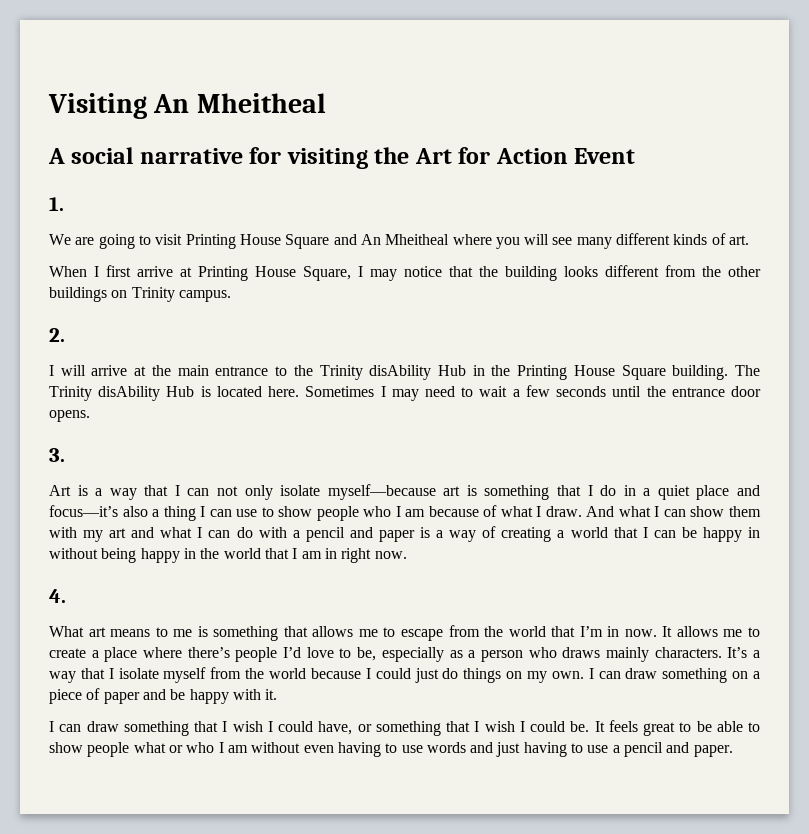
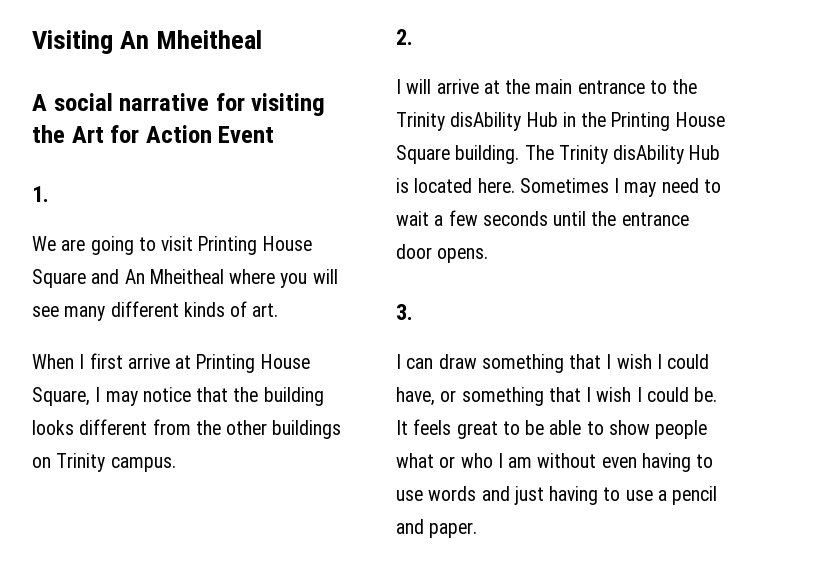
[49,484,760,500] [49,505,761,521] [49,526,761,542] [49,548,407,563] [49,589,66,603] [49,625,760,641] [49,647,761,662] [49,667,761,683] [49,688,278,704] // Art is a way that I can not only isolate myself—because art is something that I do in a quiet place and focus—it’s also a thing I can use to show people who I am because of what I draw. And what I can show them with my art and what I can do with a pencil and paper is a way of creating a world that I can be happy in without being happy in the world that I am in right now. // 4. // What art means to me is something that allows me to escape from the world that I’m in now. It allows me to create a place where there’s people I’d love to be, especially as a person who draws mainly characters. It’s a way that I isolate myself from the world because I could just do things on my own. I can draw something on a piece of paper and be happy with it. -> (413, 312) none

